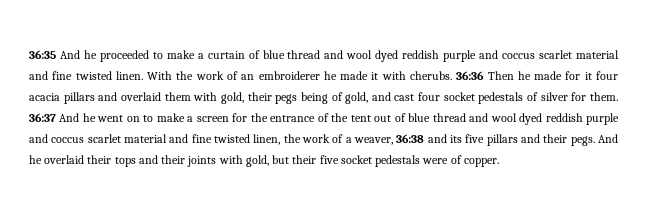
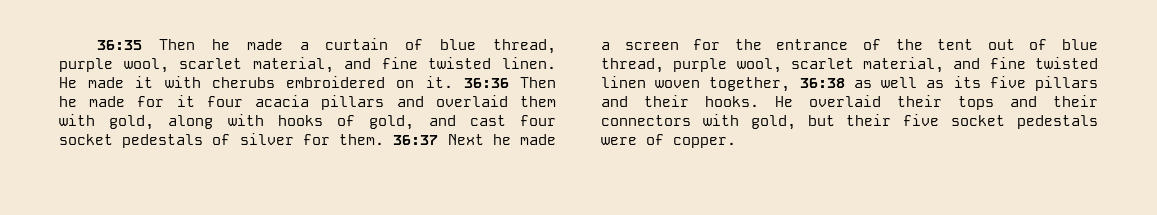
[59,50,619,62] [29,71,452,80] And he proceeded to make a curtain of blue thread and wool dyed reddish purple and coccus scarlet material and fine twisted linen. With the work of an embroiderer he made it with cherubs. -> [158,38,556,54] [59,57,556,73] [59,76,453,88] Then he made a curtain of blue thread, purple wool, scarlet material, and fine twisted linen. He made it with cherubs embroidered on it.
[247,92,328,104] their pegs being -> [168,114,323,129] along with hooks
[59,113,185,122] And he went on to make -> [447,134,556,145] Next he made
[432,113,620,125] [29,134,447,145] thread and wool dyed reddish purple and coccus scarlet material and fine twisted linen, the work of a weaver, 36:38 and -> [601,57,1098,73] [601,76,945,92] thread, purple wool, scarlet material, and fine twisted linen woven together, 36:38 as well as
[570,134,618,146] [29,155,42,164] pegs. And he -> [705,96,793,107] hooks. He
[187,156,217,167] joints -> [601,115,691,126] connectors

